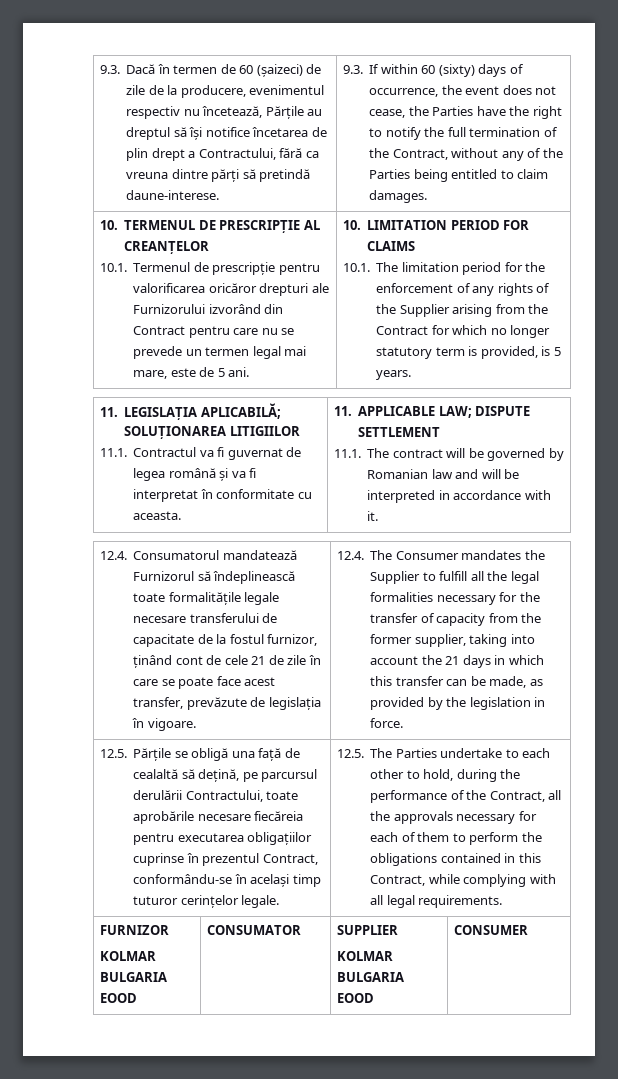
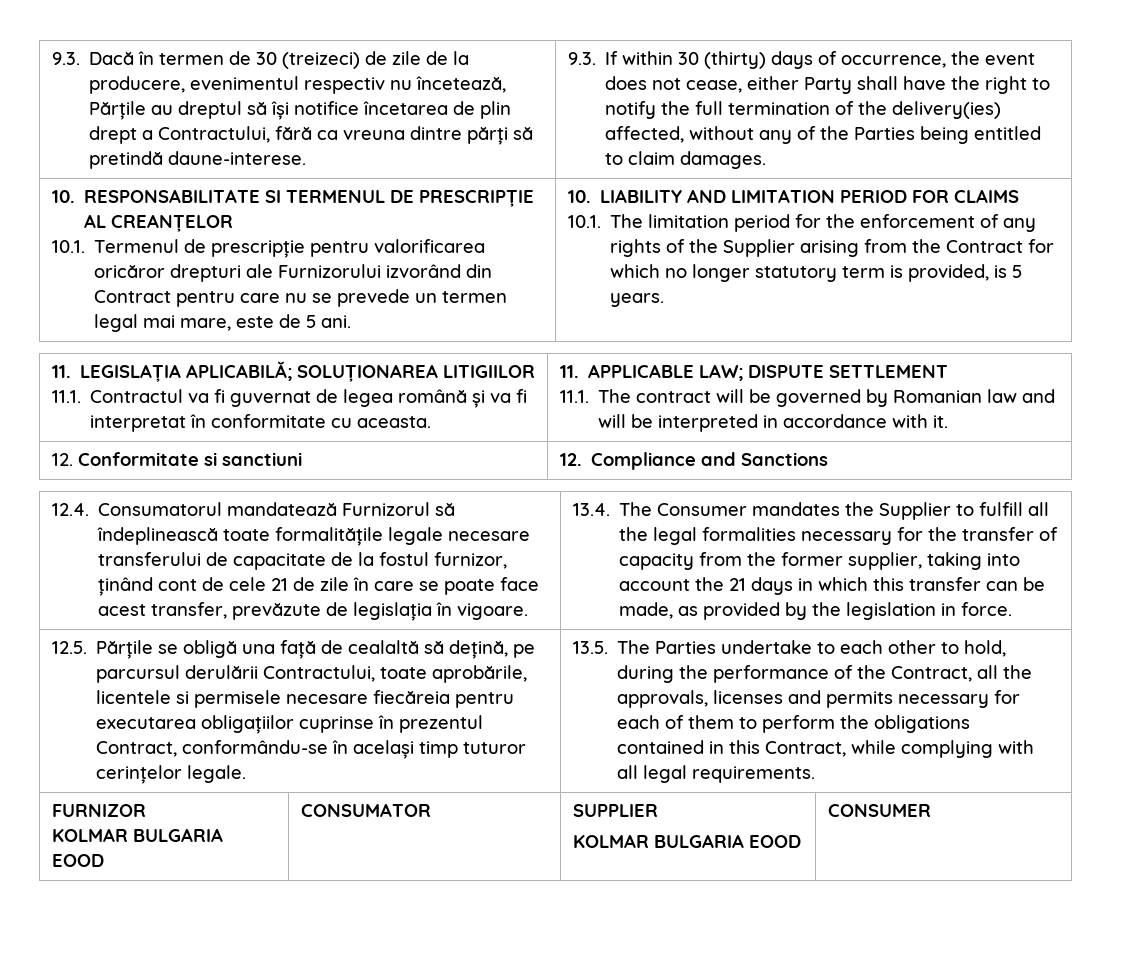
[239,64,303,77] 60 (șaizeci) -> [255,52,360,69] 30 (treizeci)
[421,64,475,77] 60 (sixty) -> [677,51,766,69] 30 (thirty)
[408,106,474,116] the Parties -> [746,76,898,94] either Party shall
[392,149,448,160] Contract, -> [891,101,1001,119] [604,126,684,143] delivery(ies) affected,
(118, 225) none -> [83,189,281,203] RESPONSABILITATE SI
(361, 225) none -> [599,189,726,203] LIABILITY AND
(379, 516) none -> [51,452,302,466] [559,452,828,470] // 12. Conformitate si sanctiuni | 12. Compliance and Sanctions
[336,551,364,560] 12.4. -> [572,503,610,516] 13.4.
[133,811,195,824] aprobările -> [431,665,527,683] [95,690,281,708] aprobările, licentele si permisele
[336,749,364,758] 12.5. -> [572,641,608,654] 13.5.
[393,811,453,824] approvals -> [616,690,893,708] approvals, licenses and permits

